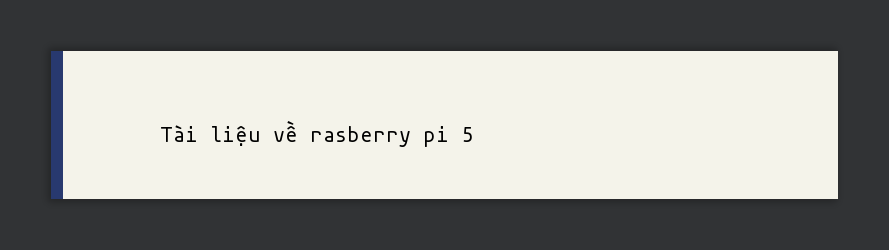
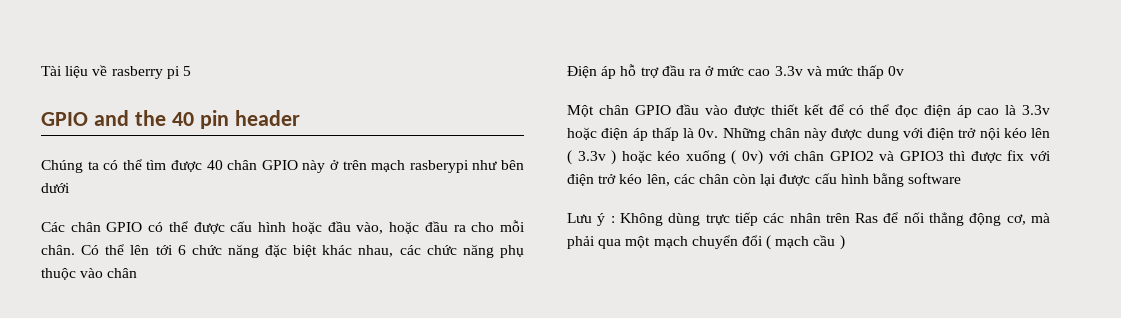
(473, 134) none -> [41,110,300,129] [41,159,525,173] [41,183,70,193] [41,220,525,234] [41,244,524,258] [41,268,138,280] [567,64,905,79] [567,104,1050,118] [567,127,1050,141] [567,150,1051,165] [567,173,962,187] [567,212,1050,226] [567,235,845,250] // GPIO and the 40 pin header // Chúng ta có thể tìm được 40 chân GPIO này ở trên mạch rasberypi như bên dưới // Các chân GPIO có thể được cấu hình hoặc đầu vào, hoặc đầu ra cho mỗi chân. Có thể lên tới 6 chức năng đặc biệt khác nhau, các chức năng phụ thuộc vào chân // Điện áp hỗ trợ đầu ra ở mức cao 3.3v và mức thấp 0v // Một chân GPIO đầu vào được thiết kết để có thể đọc điện áp cao là 3.3v hoặc điện áp thấp là 0v. Những chân này được dung với điện trở nội kéo lên ( 3.3v ) hoặc kéo xuống ( 0v) với chân GPIO2 và GPIO3 thì được fix với điện trở kéo lên, các chân còn lại được cấu hình bằng software // Lưu ý : Không dùng trực tiếp các nhân trên Ras để nối thẳng động cơ, mà phải qua một mạch chuyển đổi ( mạch cầu )

